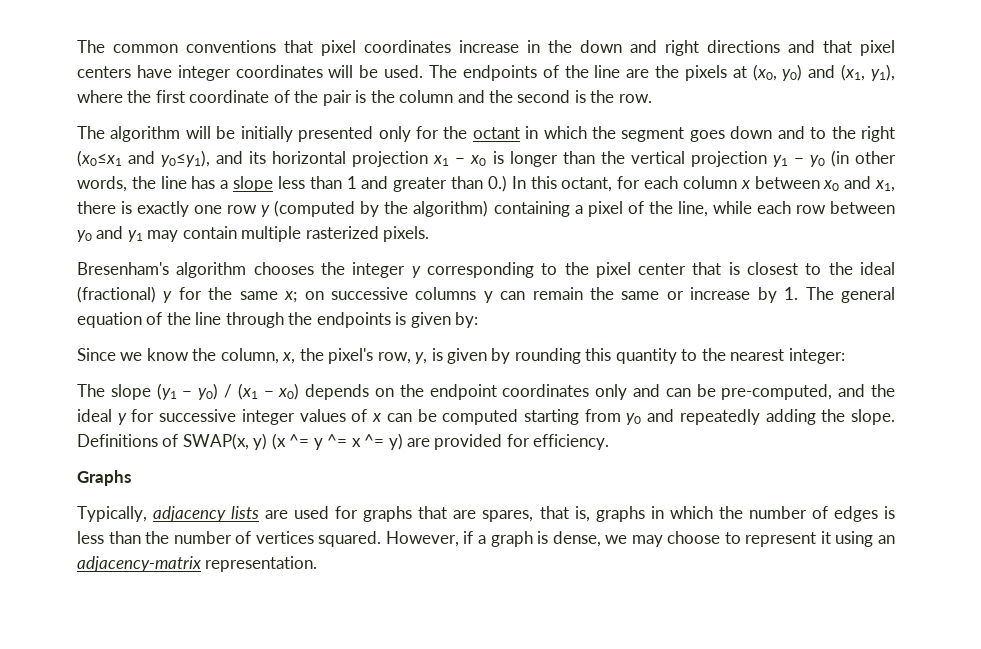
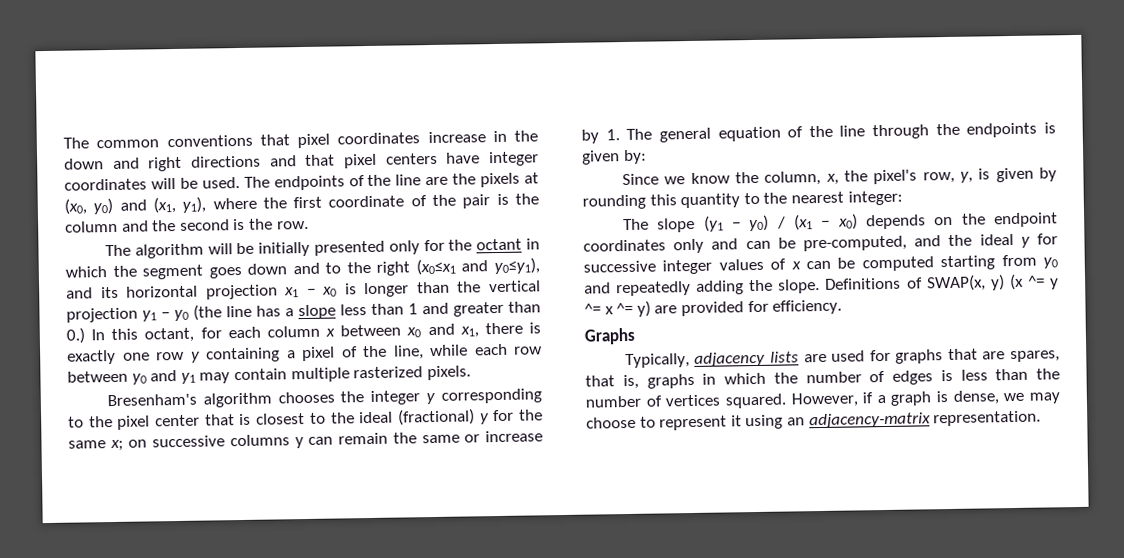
[830,150,896,167] [77,176,156,192] (in other words, the -> [193,304,222,321] (the
[274,200,489,217] (computed by the algorithm) -> (200, 357) none

